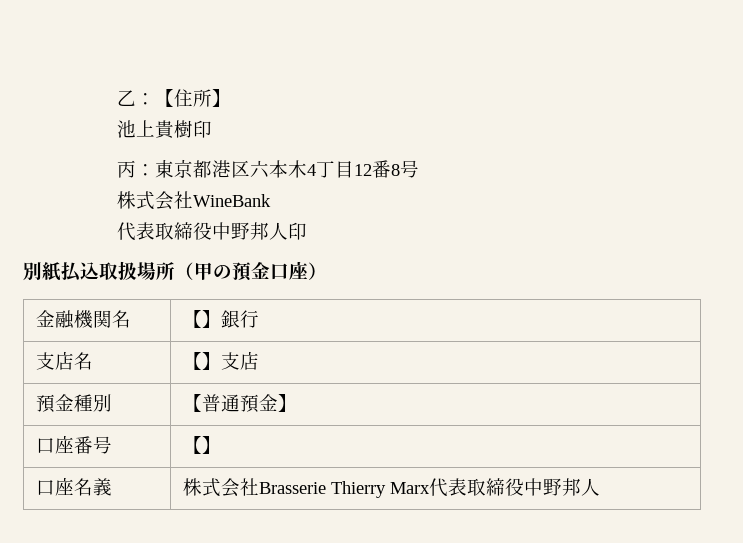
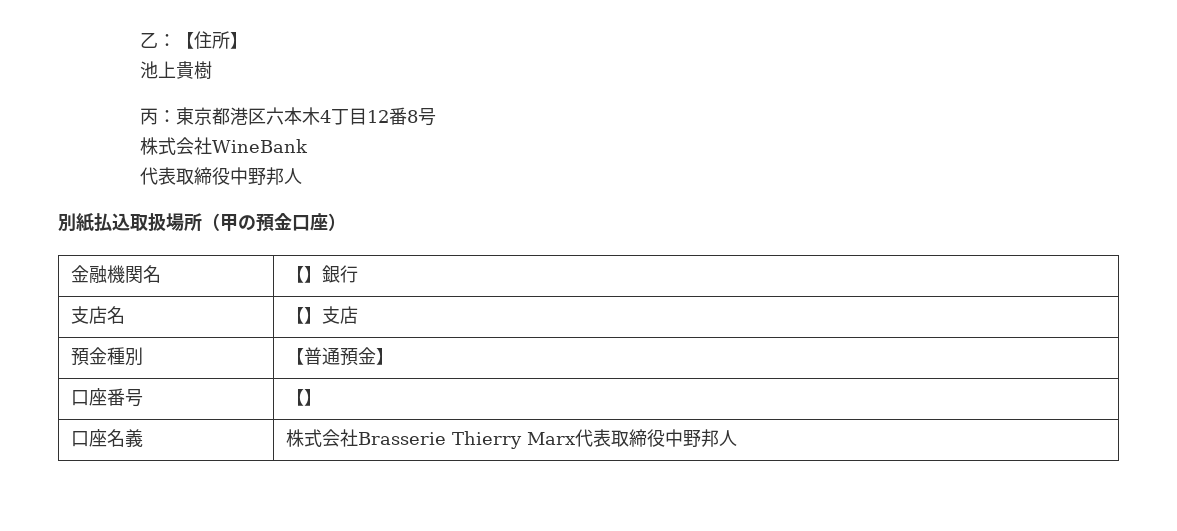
[193,120,213,138] 印 -> (213, 70) none
[288,222,308,240] 印 -> (303, 176) none

